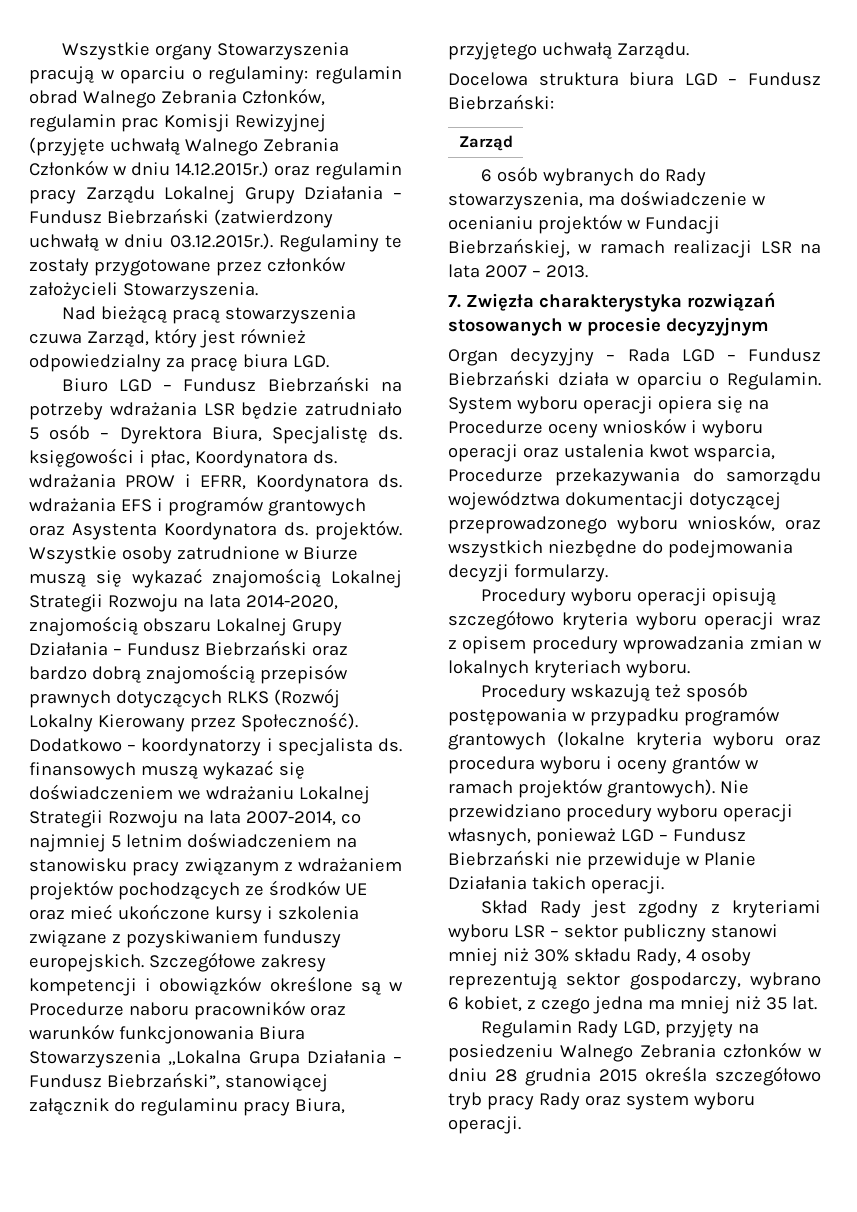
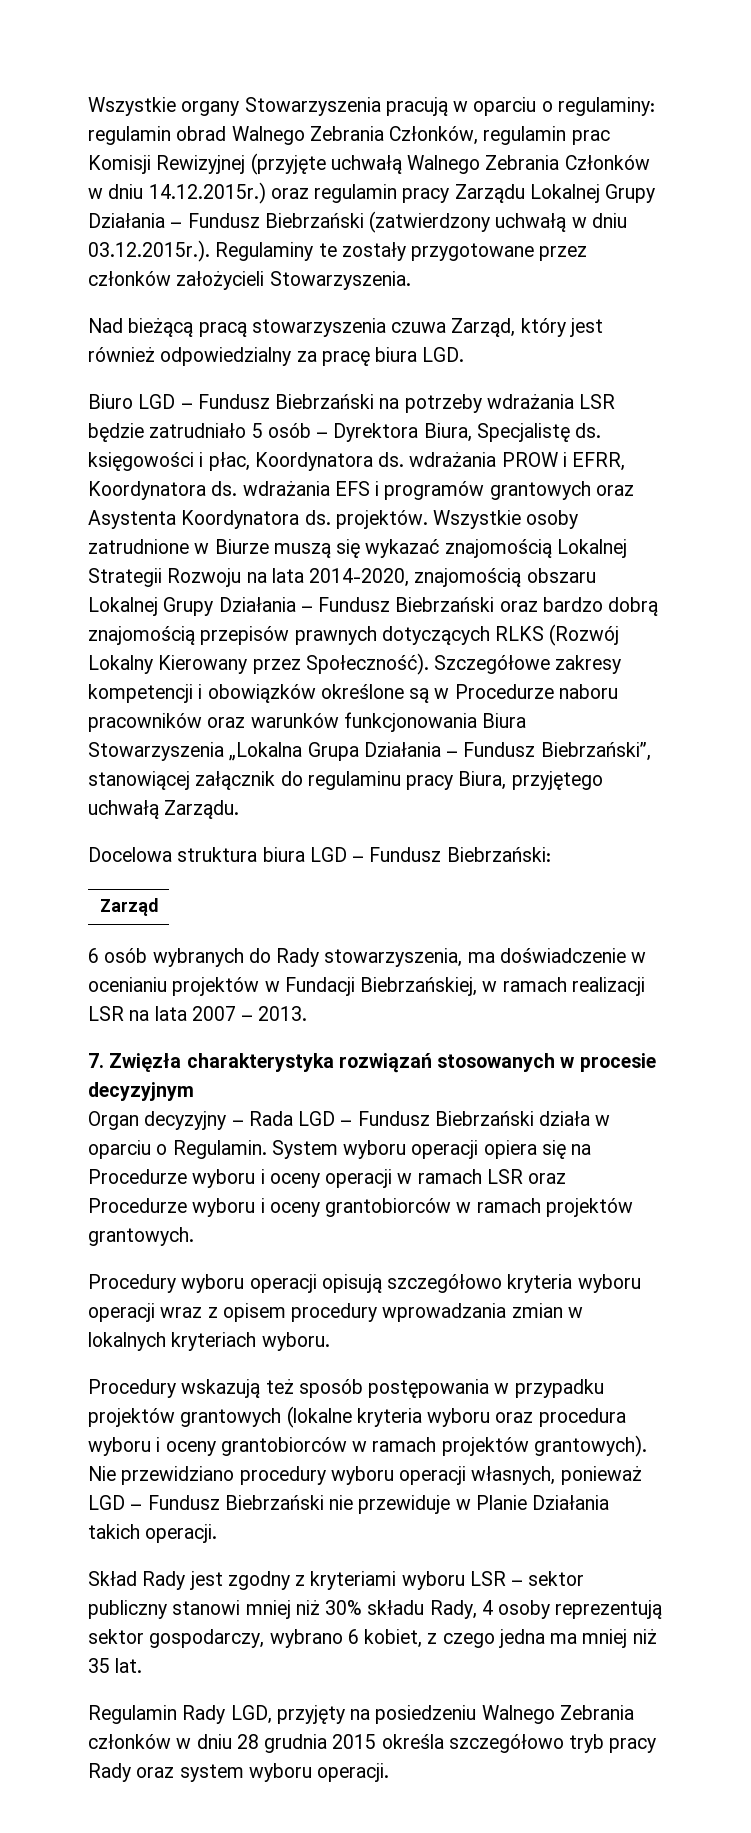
[29,738,402,756] [29,760,305,780] [29,784,370,804] [29,810,361,828] [29,832,357,852] [29,858,402,876] [29,880,367,900] [29,904,359,924] [29,930,341,948] [29,954,144,972] Dodatkowo – koordynatorzy i specjalista ds. finansowych muszą wykazać się doświadczeniem we wdrażaniu Lokalnej Strategii Rozwoju na lata 2007-2014, co najmniej 5 letnim doświadczeniem na stanowisku pracy związanym z wdrażaniem projektów pochodzących ze środków UE oraz mieć ukończone kursy i szkolenia związane z pozyskiwaniem funduszy europejskich. -> (429, 664) none
[547,418,763,438] [448,444,775,462] [448,468,821,486] [448,490,781,510] [448,514,821,534] [448,540,793,558] [448,564,608,582] oceny wniosków i wyboru operacji oraz ustalenia kwot wsparcia, Procedurze przekazywania do samorządu województwa dokumentacji dotyczącej przeprowadzonego wyboru wniosków, oraz wszystkich niezbędne do podejmowania decyzji formularzy. -> [192,1169,567,1188] [88,1198,633,1217] [88,1227,194,1246] wyboru i oceny operacji w ramach LSR oraz Procedurze wyboru i oceny grantobiorców w ramach projektów grantowych.
[683,706,780,726] programów -> [88,1408,175,1427] projektów
[671,754,741,774] grantów -> [220,1437,347,1456] grantobiorców

